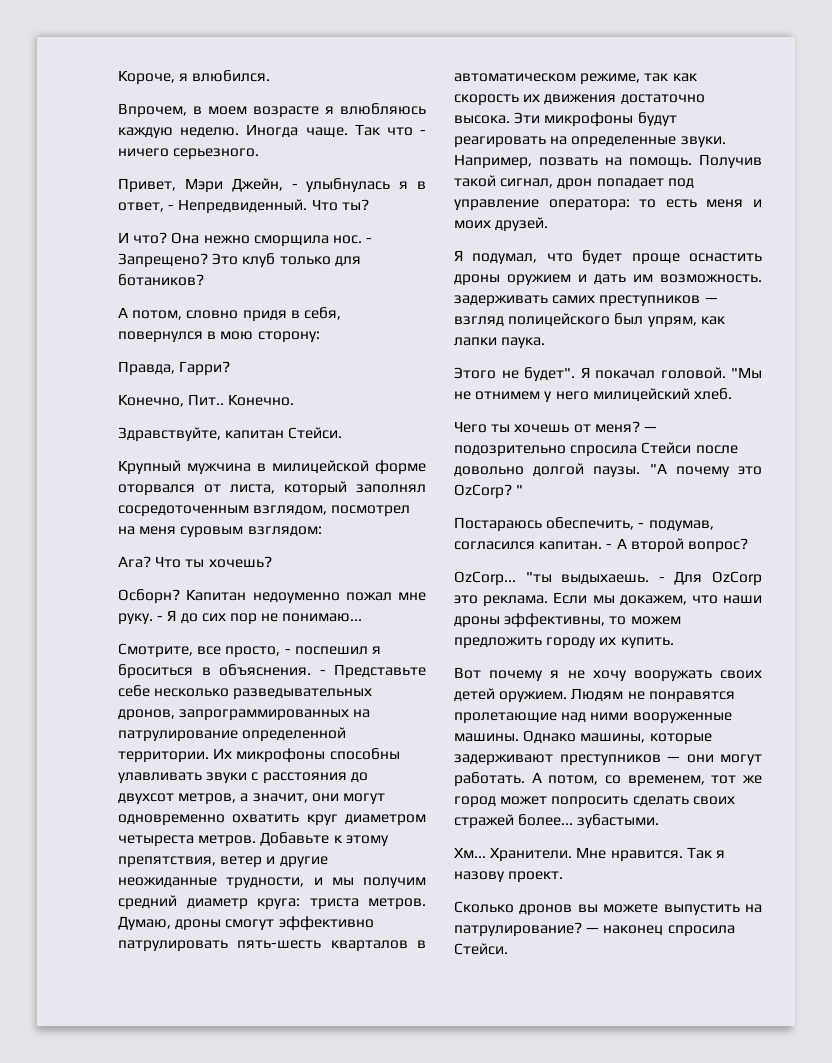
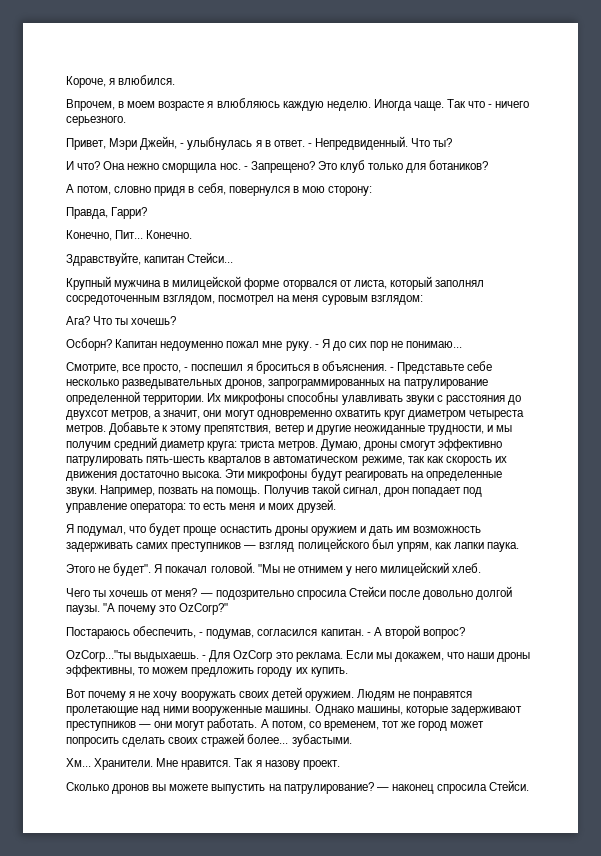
[118,202,164,212] ответ, -> [273,140,305,147] ответ.
[188,394,225,405] Пит.. -> [115,230,144,239] Пит...
[288,427,343,439] Стейси. -> [187,252,234,263] Стейси...
[660,274,762,283] возможность. -> [413,526,482,533] возможность
[454,484,524,499] OzCorp? " -> [179,603,229,615] OzCorp?"
[454,571,552,586] OzCorp... "ты -> [66,650,131,662] OzCorp..."ты

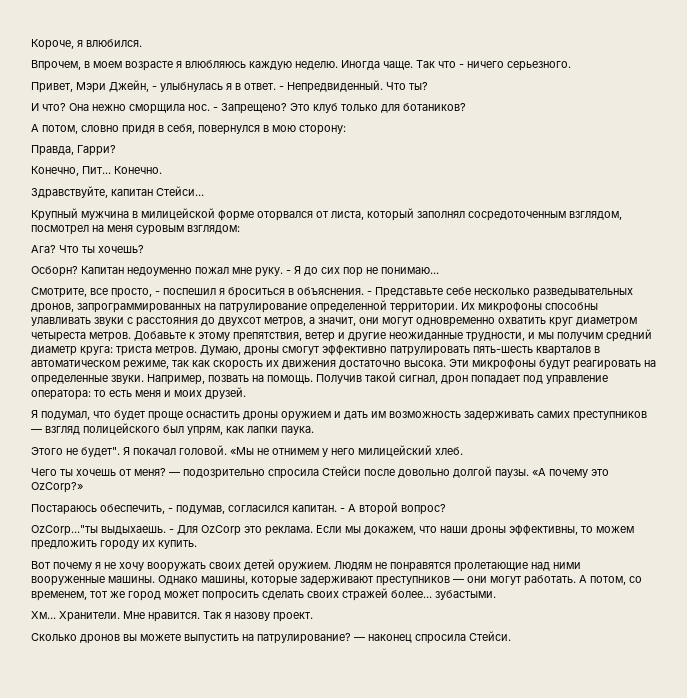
[257,564,280,573] "Мы -> [230,447,254,455] «Мы
[103,603,116,612] "А -> [532,468,546,476] «А
[179,603,229,615] OzCorp?" -> [31,482,83,493] OzCorp?»

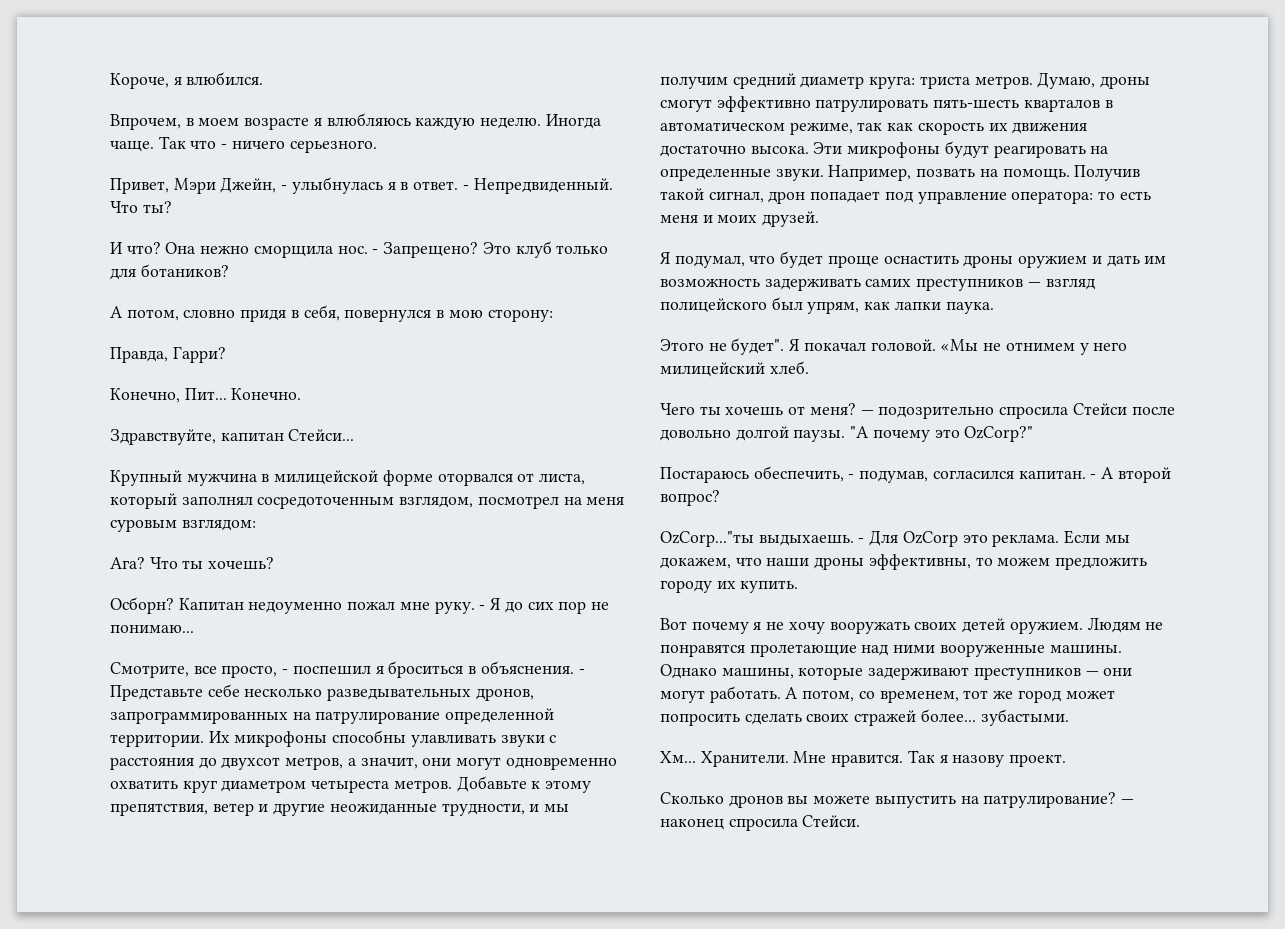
[532,468,546,476] «А -> [850,426,870,438] "А
[31,482,83,493] OzCorp?» -> [964,426,1034,442] OzCorp?"

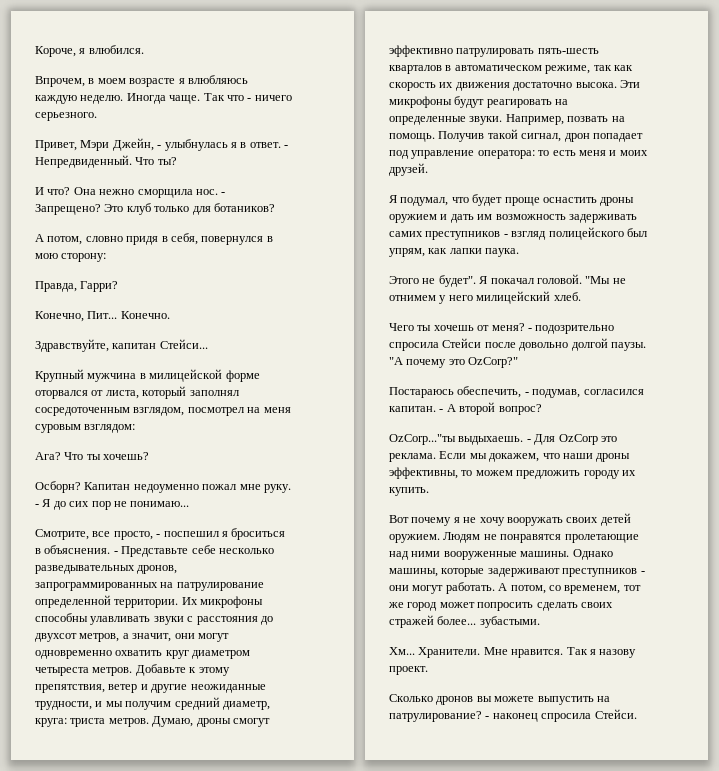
[800,76,865,89] диаметр -> [222,701,270,710] диаметр,
[1027,282,1041,287] — -> [503,234,508,237] -
[940,339,979,351] «Мы -> [585,276,611,284] "Мы
[860,410,874,415] — -> [527,328,532,331] -
[1085,671,1099,676] — -> [640,571,645,574] -
[1121,799,1135,804] — -> [485,716,490,719] -

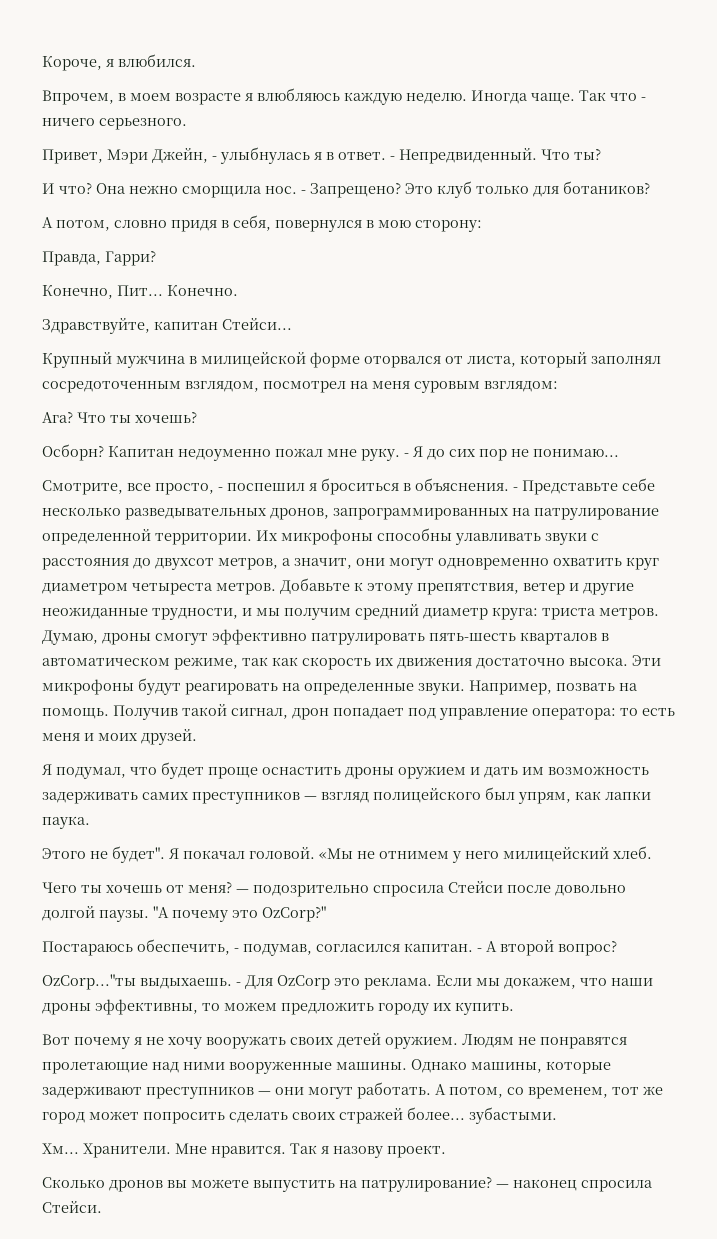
[222,701,270,710] диаметр, -> [423,608,488,620] диаметр
[503,234,508,237] - -> [304,796,317,800] —
[585,276,611,284] "Мы -> [319,848,353,859] «Мы
[527,328,532,331] - -> [236,889,249,893] —
[640,571,645,574] - -> [258,1091,271,1095] —
[485,716,490,719] - -> [496,1184,509,1188] —

